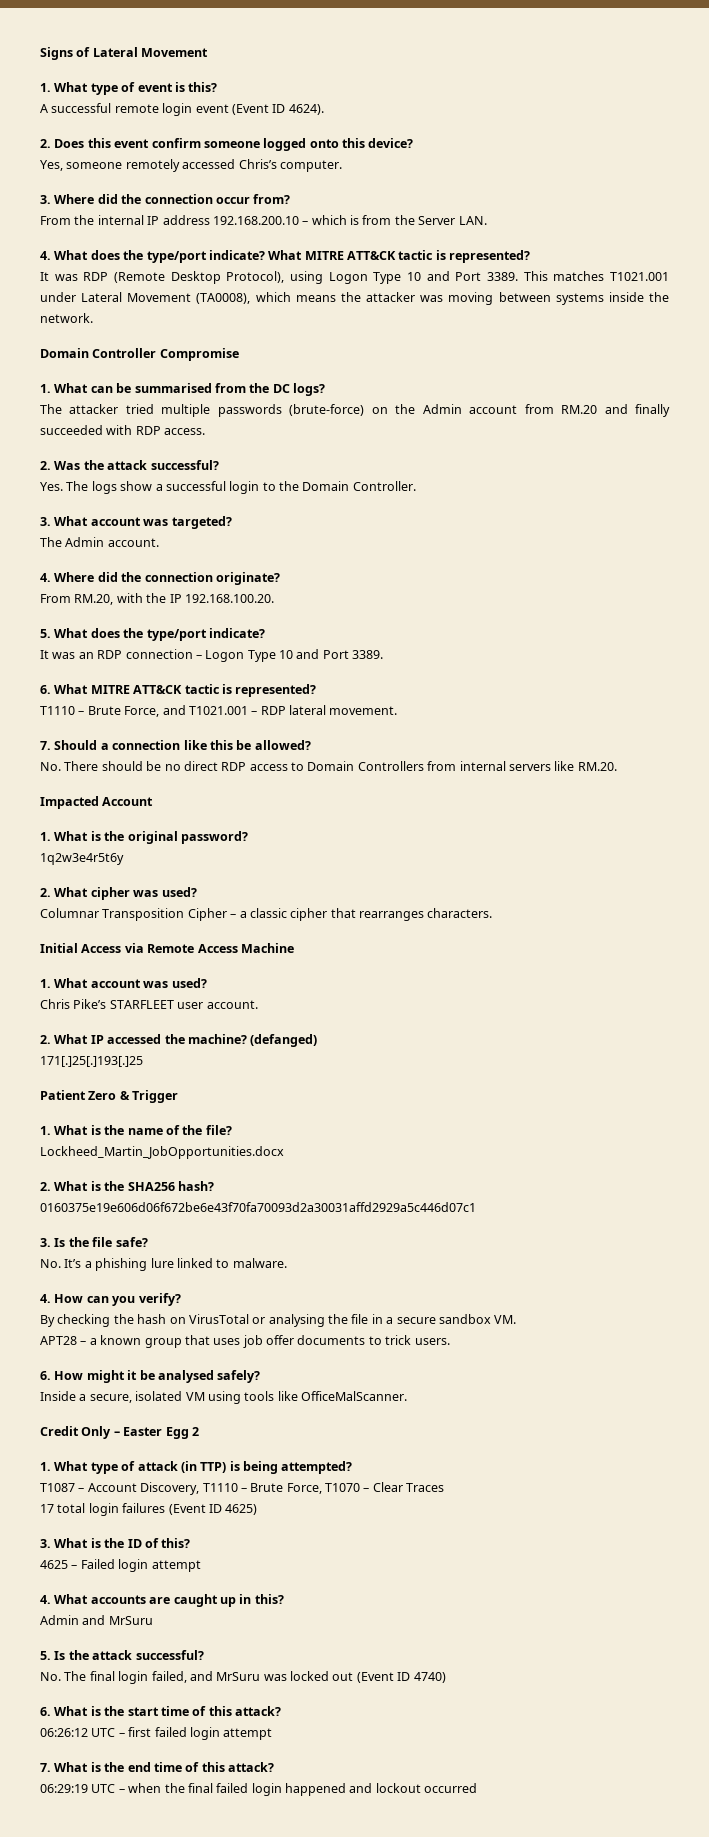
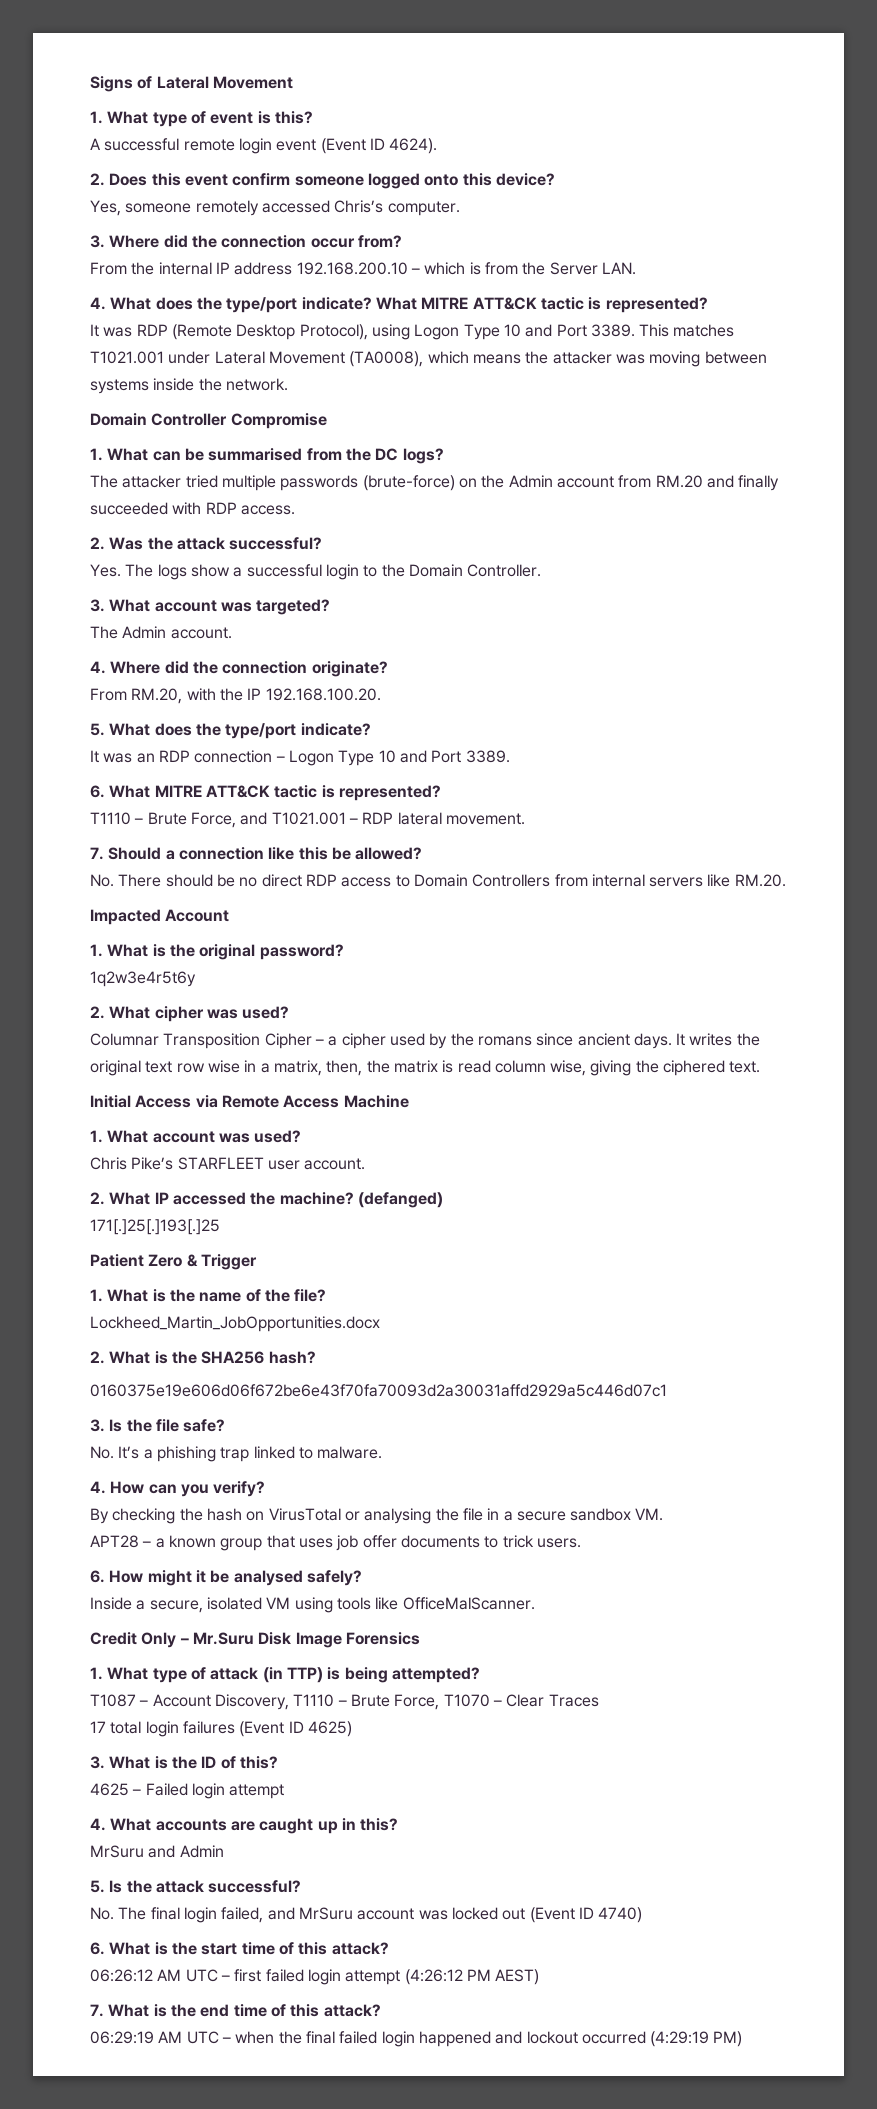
[249,908,493,921] classic cipher that rearranges characters. -> [341,1033,760,1049] [90,1060,761,1076] cipher used by the romans since ancient days. It writes the original text row wise in a matrix, then, the matrix is read column wise, giving the ciphered text.
[150,1258,174,1268] lure -> [220,1447,250,1462] trap
[123,1427,199,1439] Easter Egg 2 -> [192,1632,420,1648] Mr.Suru Disk Image Forensics
[40,1615,153,1625] Admin and MrSuru -> [90,1845,224,1858] MrSuru and Admin
(261, 1676) none -> [357,1908,415,1920] account
(88, 1732) none -> [157,1969,182,1981] AM
(273, 1734) none -> [404,1969,540,1985] (4:26:12 PM AEST)
(88, 1788) none -> [158,2031,183,2043] AM
(478, 1788) none -> [650,2031,743,2047] (4:29:19 PM)

